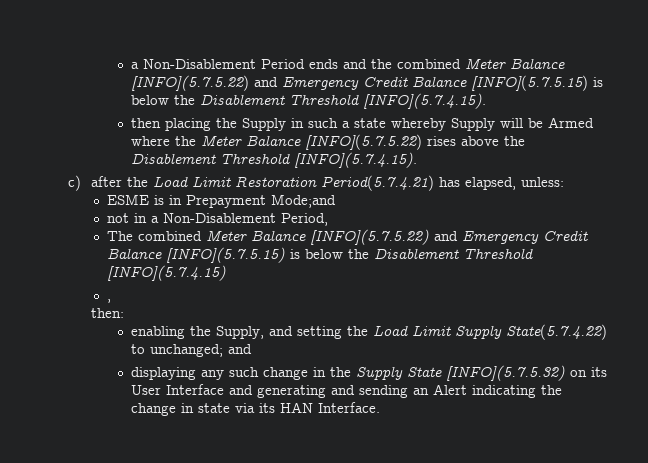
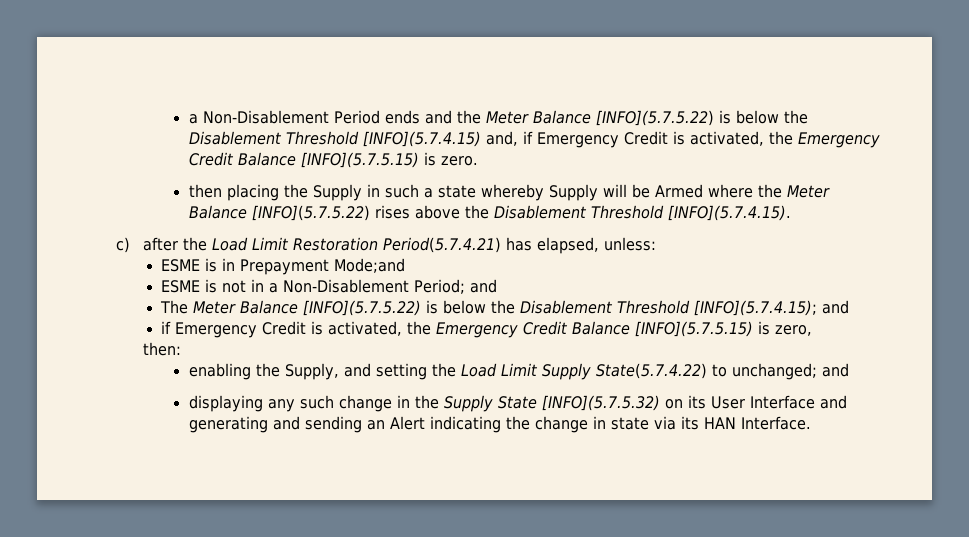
[396,58,565,69] [130,75,603,91] [130,93,486,109] combined Meter Balance [INFO](5.7.5.22) and Emergency Credit Balance [INFO](5.7.5.15) is below the Disablement Threshold [INFO](5.7.4.15). -> [485,110,808,126] [188,131,880,148] [188,152,478,168] Meter Balance [INFO](5.7.5.22) is below the Disablement Threshold [INFO](5.7.4.15) and, if Emergency Credit is activated, the Emergency Credit Balance [INFO](5.7.5.15) is zero.
(337, 201) none -> [161,279,218,293] ESME is
[281,213,329,226] Period, -> [414,279,498,294] Period; and
[138,229,589,245] [107,247,534,263] [107,265,227,281] [107,299,112,303] combined Meter Balance [INFO](5.7.5.22) and Emergency Credit Balance [INFO](5.7.5.15) is below the Disablement Threshold [INFO](5.7.4.15) // , -> [193,300,850,316] [161,321,813,338] Meter Balance [INFO](5.7.5.22) is below the Disablement Threshold [INFO](5.7.4.15); and // if Emergency Credit is activated, the Emergency Credit Balance [INFO](5.7.5.15) is zero,

